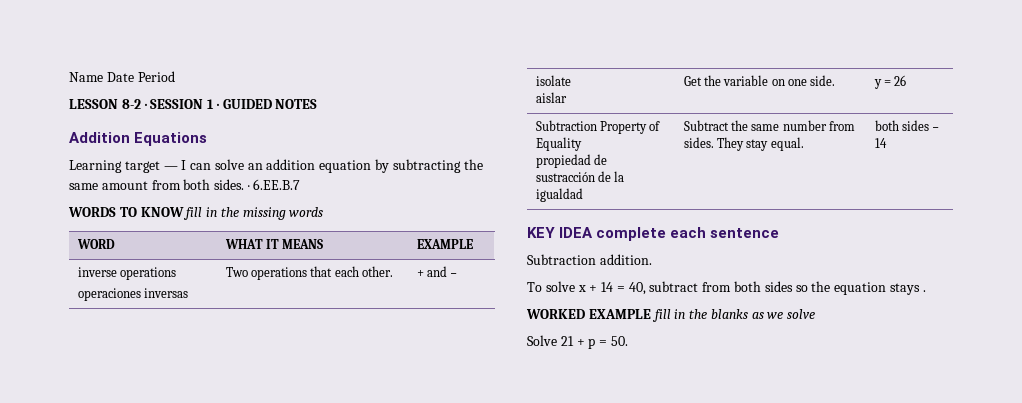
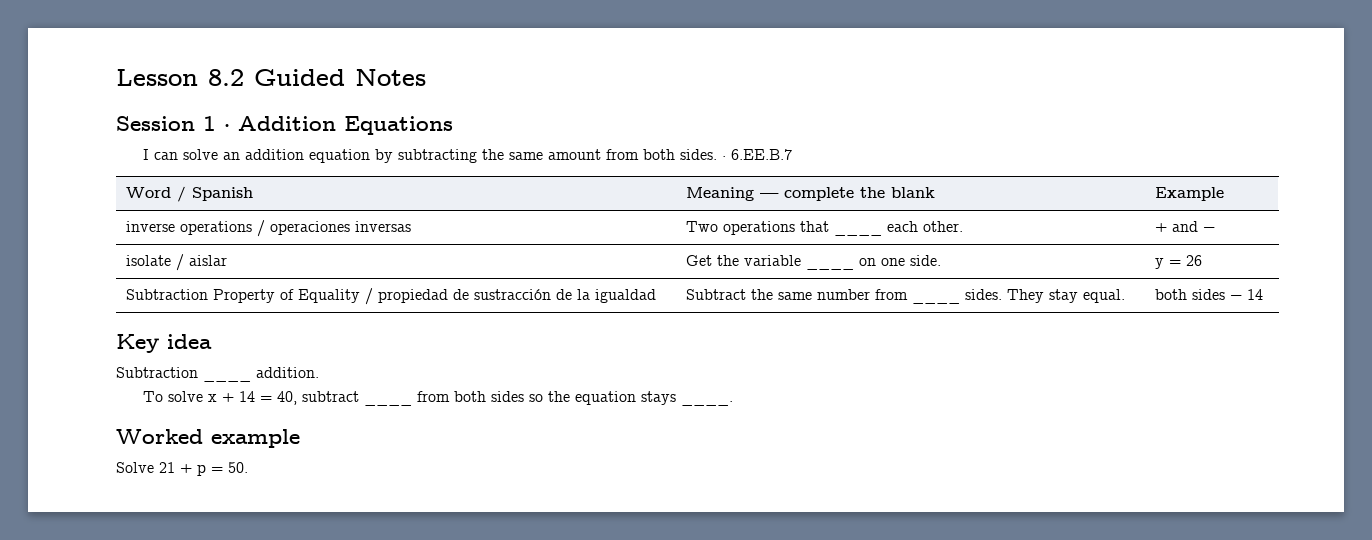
[69,71,175,82] [69,99,318,109] Name Date Period // LESSON 8-2 · SESSION 1 · GUIDED NOTES // -> [116,69,426,86] [116,116,230,131] Lesson 8.2 Guided Notes // Session 1 ·
[69,160,178,173] Learning target — -> (453, 125) none
[68,207,324,220] [76,239,115,249] [224,239,324,249] [416,239,473,249] // WORDS TO KNOW fill in the missing words // WORD | WHAT IT MEANS | EXAMPLE -> [126,186,254,202] [686,187,936,201] [1155,187,1225,201] // Word / Spanish | Meaning — complete the blank | Example
(176, 273) // -> [257,220,266,237] /
(333, 271) none -> [834,232,883,236] ____
(571, 80) // -> [176,254,185,271] /
(769, 80) none -> [806,266,855,270] ____
(582, 144) // -> [365,288,374,305] /
(856, 126) none -> [912,300,961,304] ____
[527,227,780,241] [527,254,596,265] KEY IDEA complete each sentence // Subtraction -> [116,334,212,353] [116,367,198,378] [203,378,251,382] Key idea // Subtraction ____
(699, 286) none -> [364,402,413,406] ____
[922,290,926,292] [526,309,816,322] . // WORKED EXAMPLE fill in the blanks as we solve -> [681,401,734,406] [116,429,300,448] ____. // Worked example

